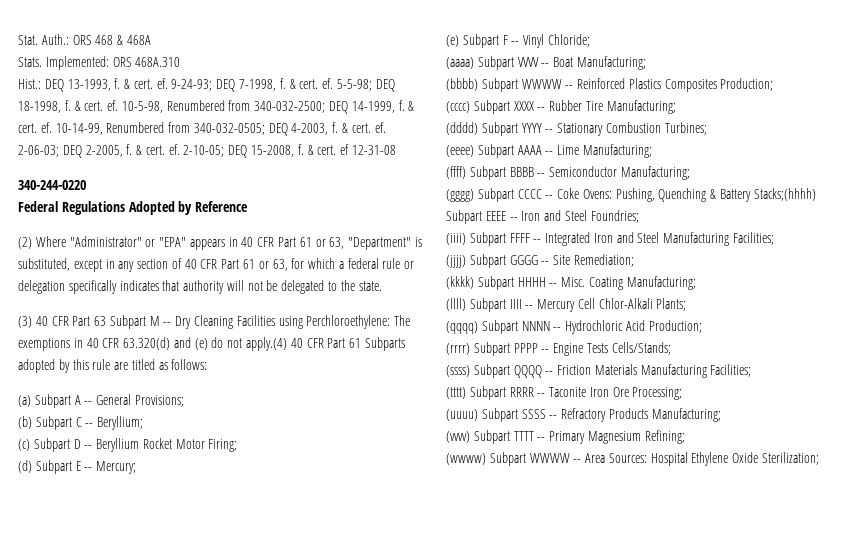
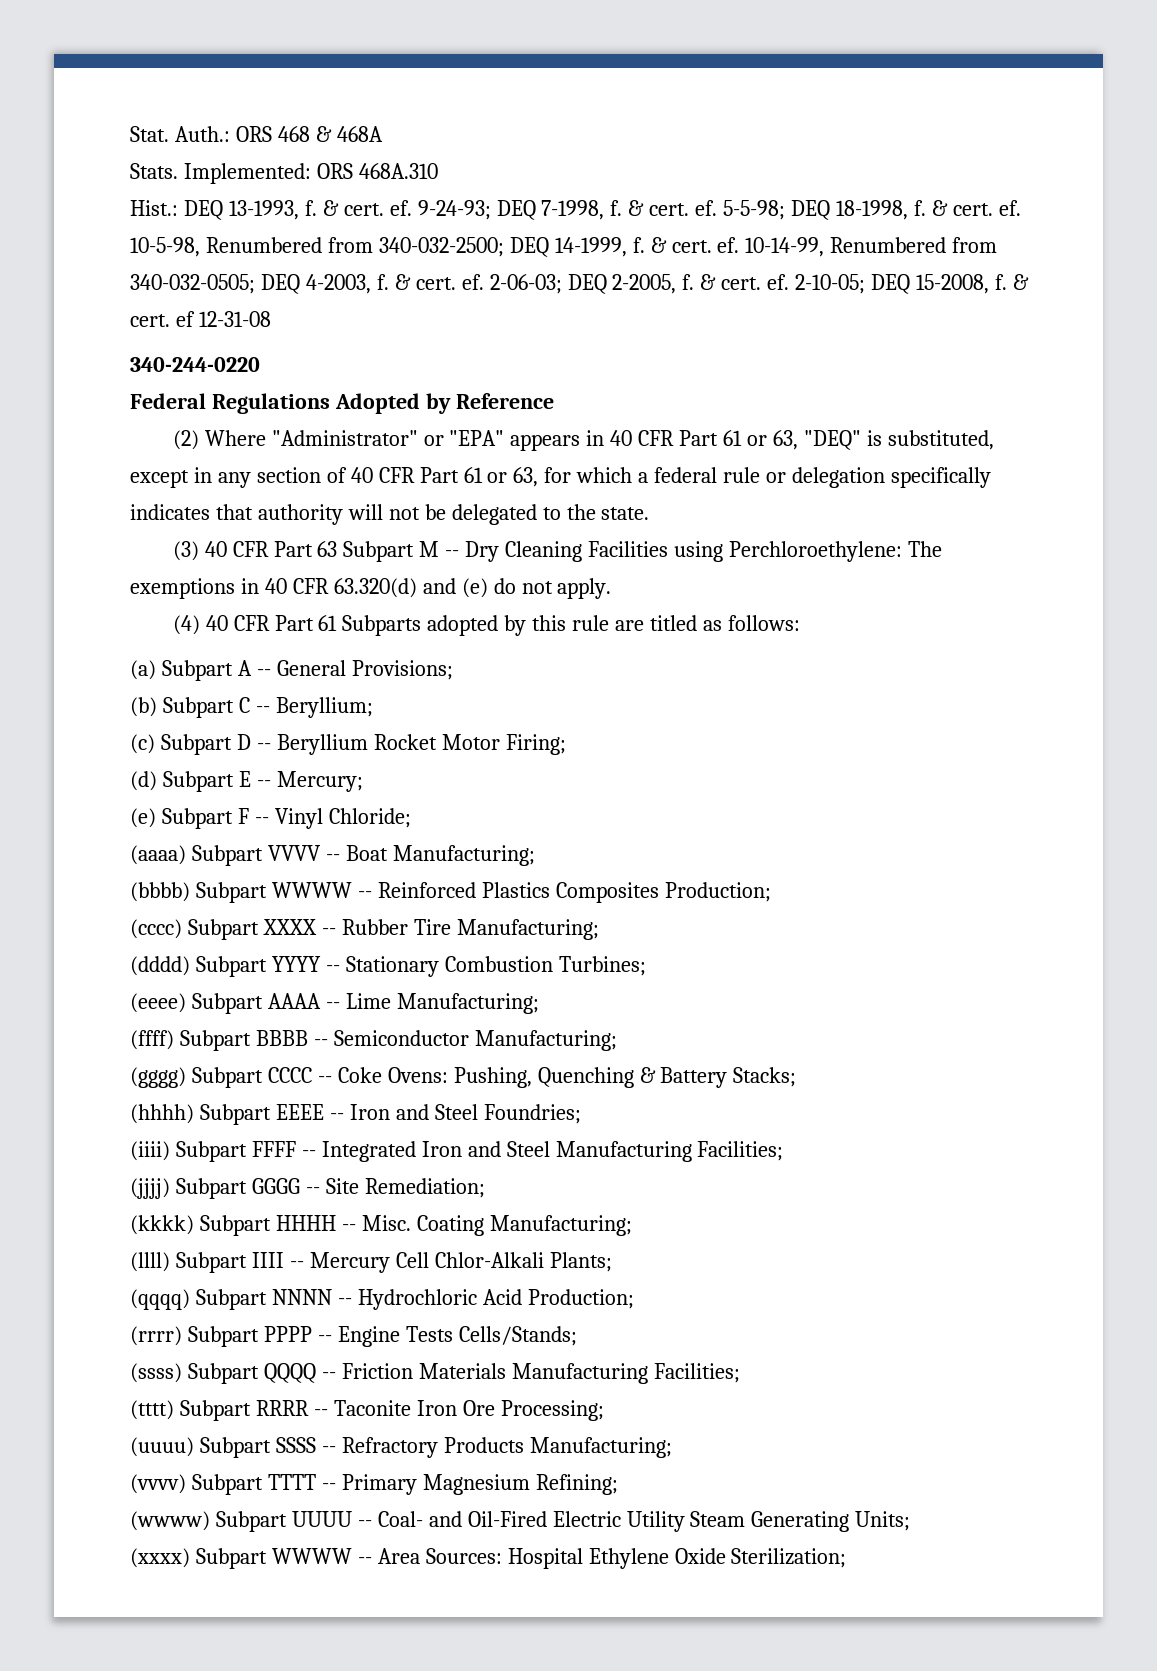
[348,237,412,250] "Department" -> [803,430,861,450] "DEQ"
[246,337,288,351] apply.(4) -> [557,578,612,599] [172,615,200,635] apply. // (4)
[753,188,816,201] Stacks;(hhhh) -> [733,1067,797,1087] [130,1104,194,1124] Stacks; // (hhhh)
(526, 459) none -> [291,1511,911,1532] [130,1548,267,1569] UUUU -- Coal- and Oil-Fired Electric Utility Steam Generating Units; // (xxxx) Subpart

